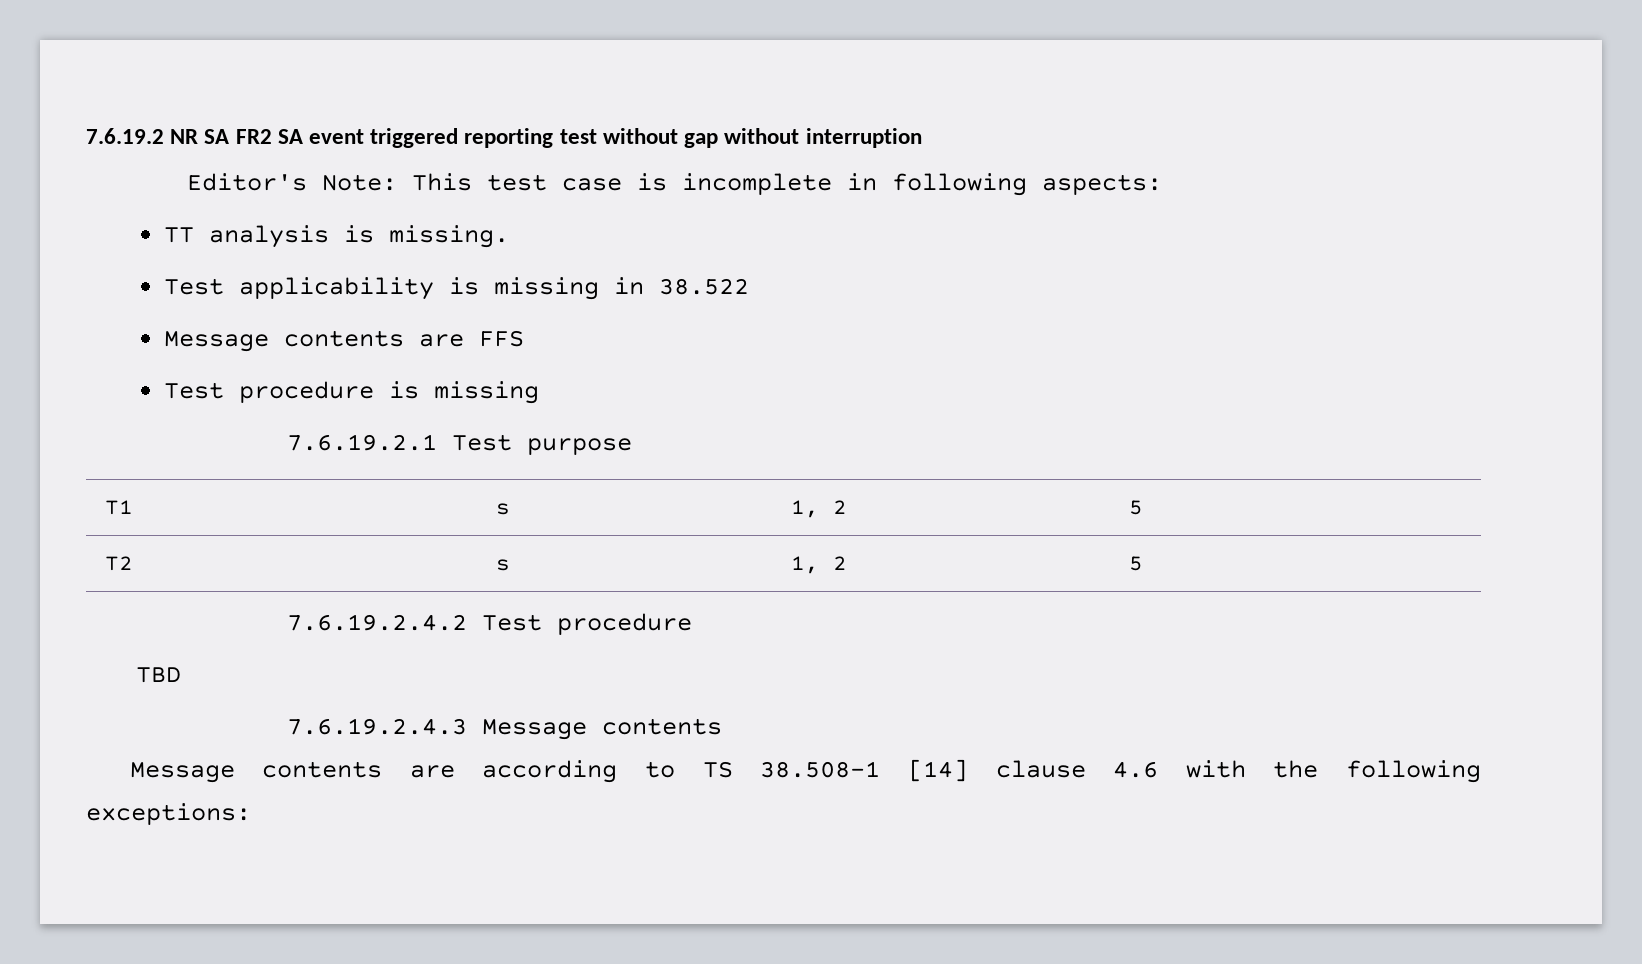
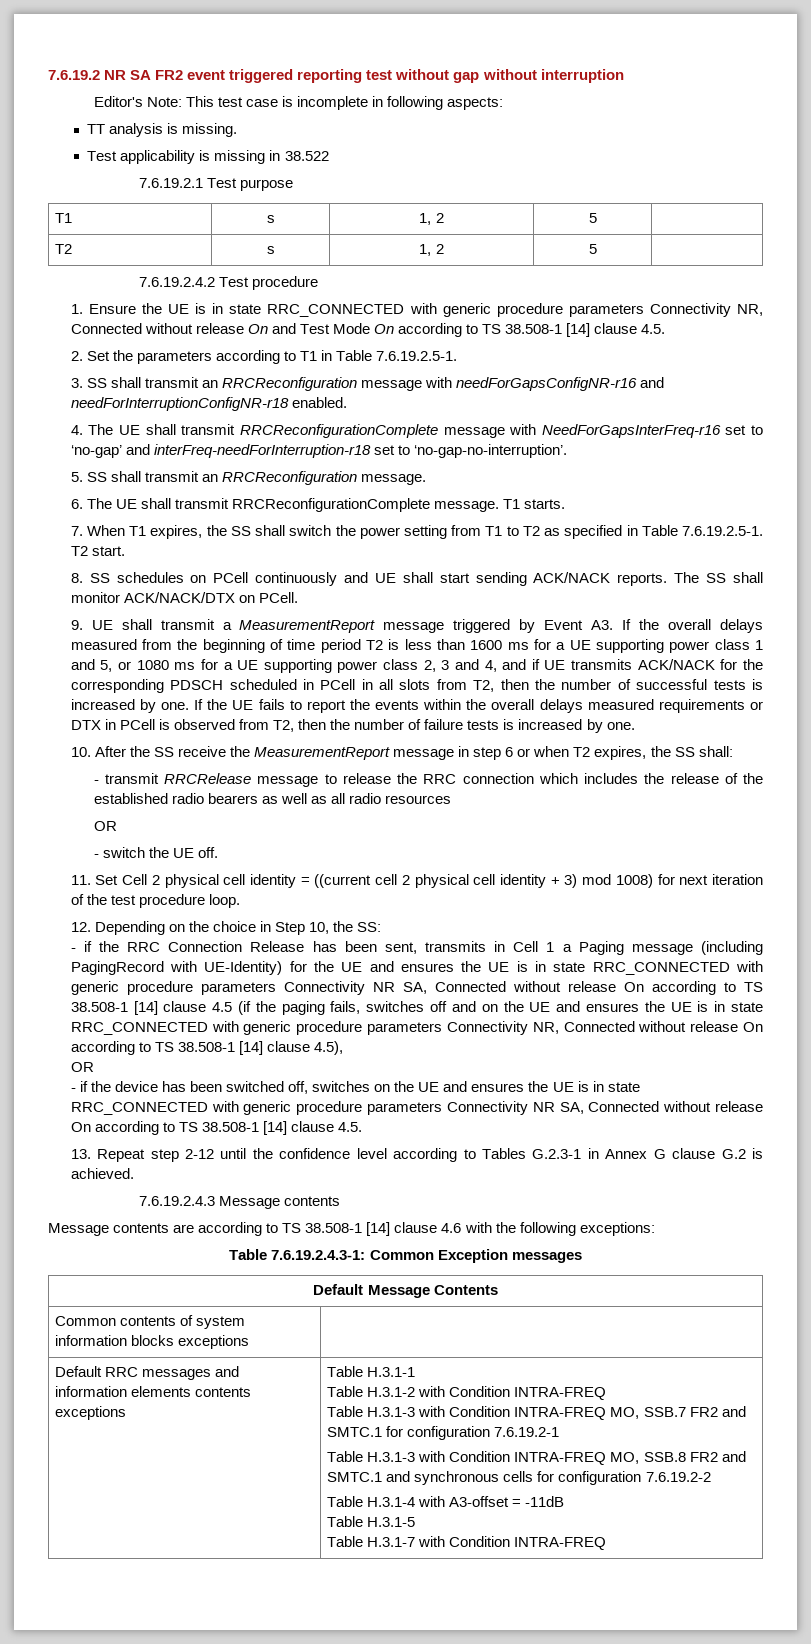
[277,129,303,144] SA -> (184, 75) none
[164,330,525,352] [164,381,540,404] // Message contents are FFS // Test procedure is missing -> (329, 156) none
[136,667,182,683] TBD -> [70,303,763,317] [70,323,666,337] [70,350,458,364] [70,377,665,391] [70,397,347,411] [70,424,763,438] [70,444,567,458] [70,471,427,485] [70,498,566,512] [70,525,763,539] [70,546,125,556] [70,572,764,586] [70,592,298,603] [70,619,764,633] [70,639,764,653] [70,659,764,673] [70,679,764,693] [70,699,763,713] [70,719,635,733] [70,746,733,760] [93,773,763,787] [93,793,451,804] [93,821,117,831] [93,847,218,858] [70,874,764,888] [70,894,240,908] [70,921,382,935] [70,941,764,955] [70,961,763,975] [70,981,764,995] [70,1001,764,1015] [70,1021,764,1035] [70,1041,344,1055] [70,1062,94,1072] [70,1081,640,1094] [70,1101,764,1115] [70,1121,363,1135] [70,1148,764,1162] [70,1168,134,1179] 1. Ensure the UE is in state RRC_CONNECTED with generic procedure parameters Connectivity NR, Connected without release On and Test Mode On according to TS 38.508-1 [14] clause 4.5. // 2. Set the parameters according to T1 in Table 7.6.19.2.5-1. // 3. SS shall transmit an RRCReconfiguration message with needForGapsConfigNR-r16 and needForInterruptionConfigNR-r18 enabled. // 4. The UE shall transmit RRCReconfigurationComplete message with NeedForGapsInterFreq-r16 set to ‘no-gap’ and interFreq-needForInterruption-r18 set to ‘no-gap-no-interruption’. // 5. SS shall transmit an RRCReconfiguration message. // 6. The UE shall transmit RRCReconfigurationComplete message. T1 starts. // 7. When T1 expires, the SS shall switch the power setting from T1 to T2 as specified in Table 7.6.19.2.5-1. T2 start. // 8. SS schedules on PCell continuously and UE shall start sending ACK/NACK reports. The SS shall monitor ACK/NACK/DTX on PCell. // 9. UE shall transmit a MeasurementReport message triggered by Event A3. If the overall delays measured from the beginning of time period T2 is less than 1600 ms for a UE supporting power class 1 and 5, or 1080 ms for a UE supporting power class 2, 3 and 4, and if UE transmits ACK/NACK for the corresponding PDSCH scheduled in PCell in all slots from T2, then the number of successful tests is increased by one. If the UE fails to report the events within the overall delays measured requirements or DTX in PCell is observed from T2, then the number of failure tests is increased by one. // 10. After the SS receive the MeasurementReport message in step 6 or when T2 expires, the SS shall: // - transmit RRCRelease message to release the RRC connection which includes the release of the established radio bearers as well as all radio resources // OR // - switch the UE off. // 11. Set Cell 2 physical cell identity = ((current cell 2 physical cell identity + 3) mod 1008) for next iteration of the test procedure loop. // 12. Depending on the choice in Step 10, the SS: // - if the RRC Connection Release has been sent, transmits in Cell 1 a Paging message (including PagingRecord with UE-Identity) for the UE and ensures the UE is in state RRC_CONNECTED with generic procedure parameters Connectivity NR SA, Connected without release On according to TS 38.508-1 [14] clause 4.5 (if the paging fails, switches off and on the UE and ensures the UE is in state RRC_CONNECTED with generic procedure parameters Connectivity NR, Connected without release On according to TS 38.508-1 [14] clause 4.5), // OR // - if the device has been switched off, switches on the UE and ensures the UE is in state RRC_CONNECTED with generic procedure parameters Connectivity NR SA, Connected without release On according to TS 38.508-1 [14] clause 4.5. // 13. Repeat step 2-12 until the confidence level according to Tables G.2.3-1 in Annex G clause G.2 is achieved.
(251, 814) none -> [229,1249,582,1263] [313,1284,498,1298] [55,1315,246,1329] [55,1335,250,1349] [55,1366,240,1380] [55,1386,252,1397] [55,1406,127,1420] [327,1366,416,1377] [327,1386,607,1400] [327,1406,746,1420] [327,1426,560,1440] [327,1451,746,1465] [327,1471,711,1485] [327,1496,565,1507] [327,1516,416,1527] [327,1536,607,1550] // Table 7.6.19.2.4.3-1: Common Exception messages // Default Message Contents // Common contents of system information blocks exceptions | // Default RRC messages and information elements contents exceptions | Table H.3.1-1 // Table H.3.1-2 with Condition INTRA-FREQ // Table H.3.1-3 with Condition INTRA-FREQ MO, SSB.7 FR2 and SMTC.1 for configuration 7.6.19.2-1 // Table H.3.1-3 with Condition INTRA-FREQ MO, SSB.8 FR2 and SMTC.1 and synchronous cells for configuration 7.6.19.2-2 // Table H.3.1-4 with A3-offset = -11dB // Table H.3.1-5 // Table H.3.1-7 with Condition INTRA-FREQ

